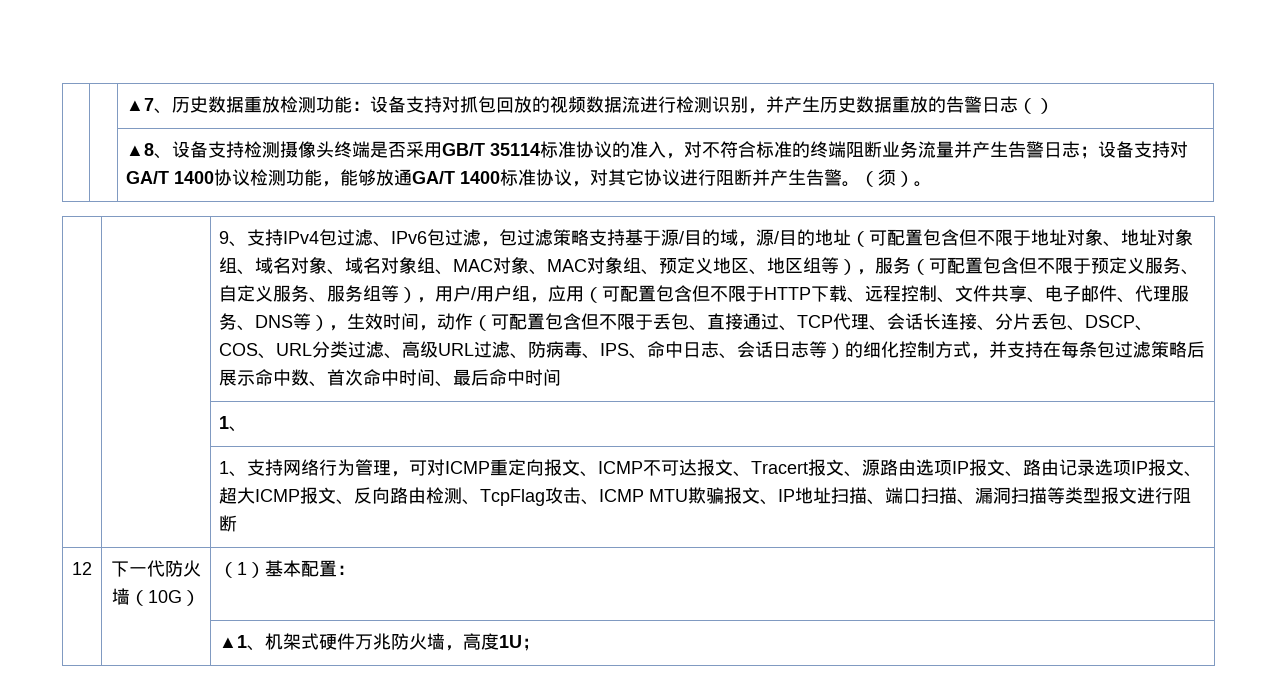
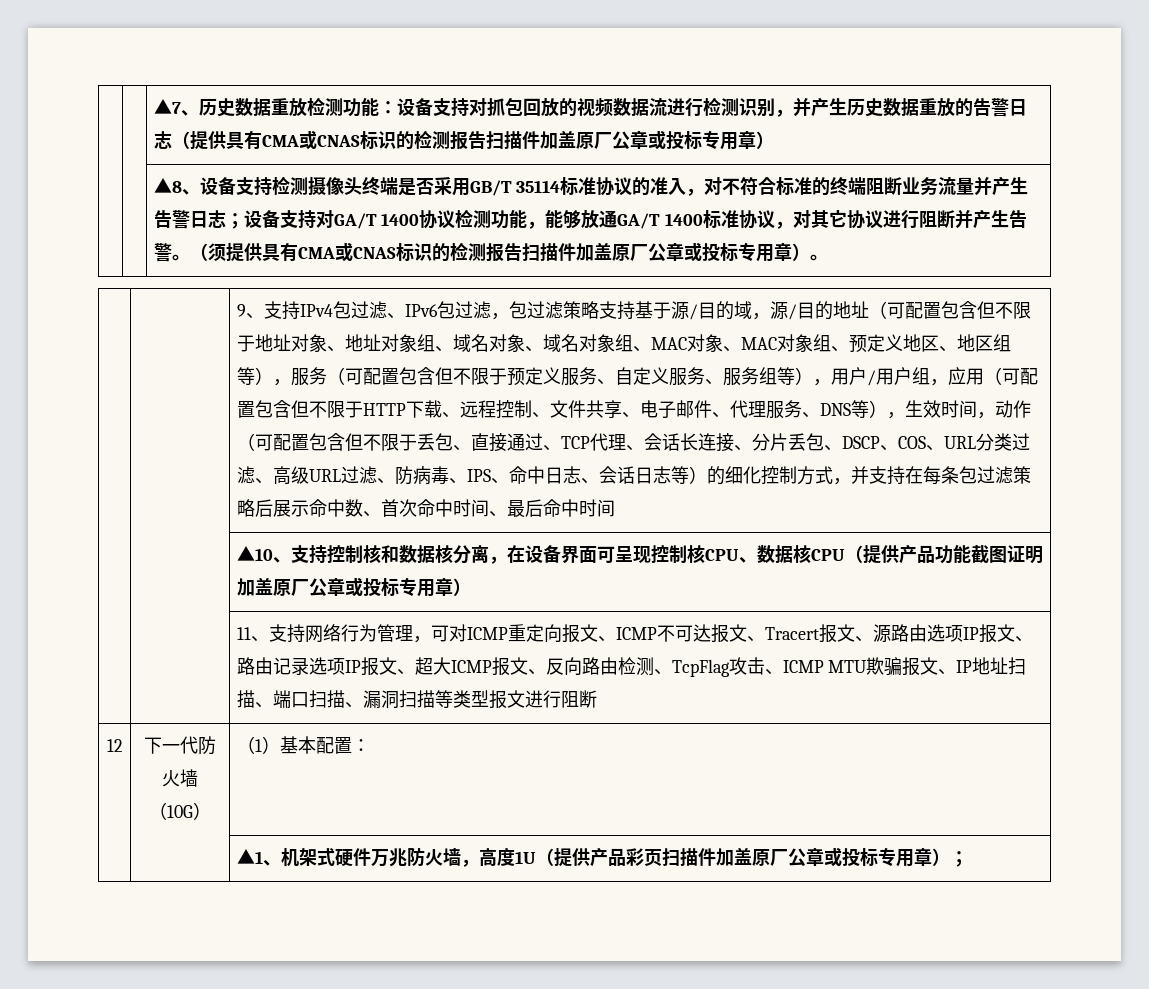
(1037, 106) none -> [189,130,756,150] 提供具有CMA或CNAS标识的检测报告扫描件加盖原厂公章或投标专用章
(897, 177) none -> [225,242,792,262] 提供具有CMA或CNAS标识的检测报告扫描件加盖原厂公章或投标专用章
[219,416,248,432] [219,461,230,474] 1、 // | | 1 -> [236,544,1043,564] [236,577,471,597] [236,627,251,640] ▲10、支持控制核和数据核分离，在设备界面可呈现控制核CPU、数据核CPU（提供产品功能截图证明加盖原厂公章或投标专用章） // | | 11
(523, 641) none -> [535,847,950,867] （提供产品彩页扫描件加盖原厂公章或投标专用章）

